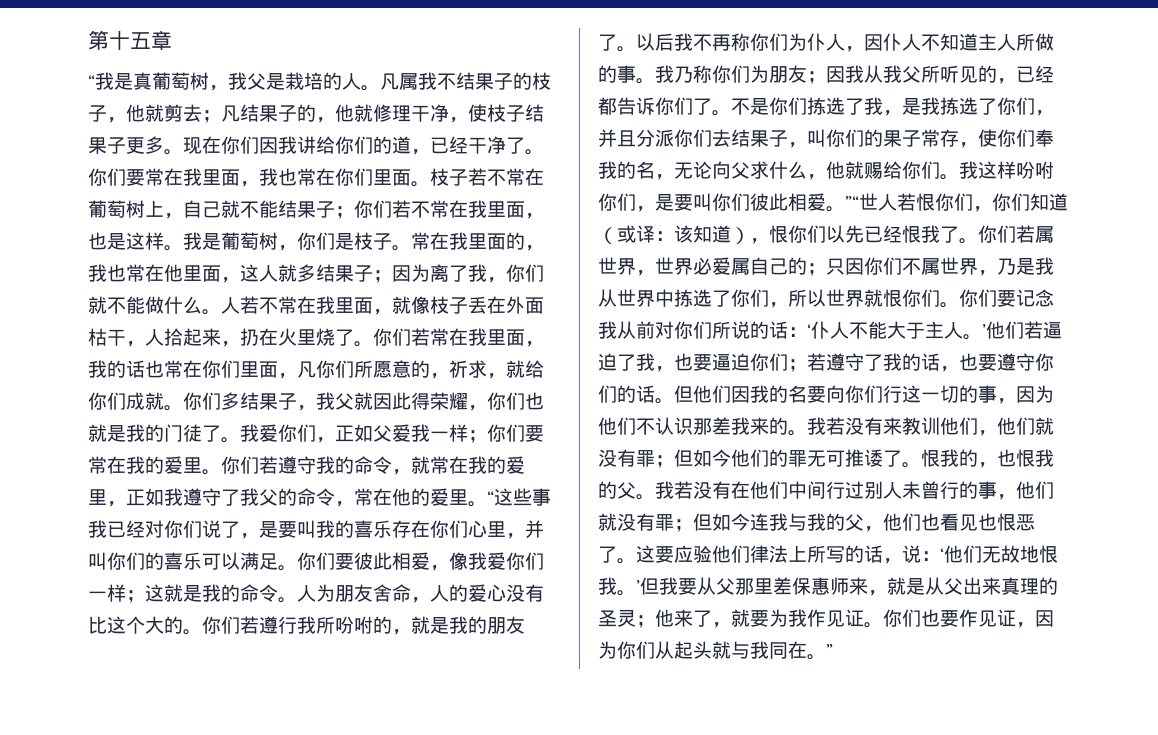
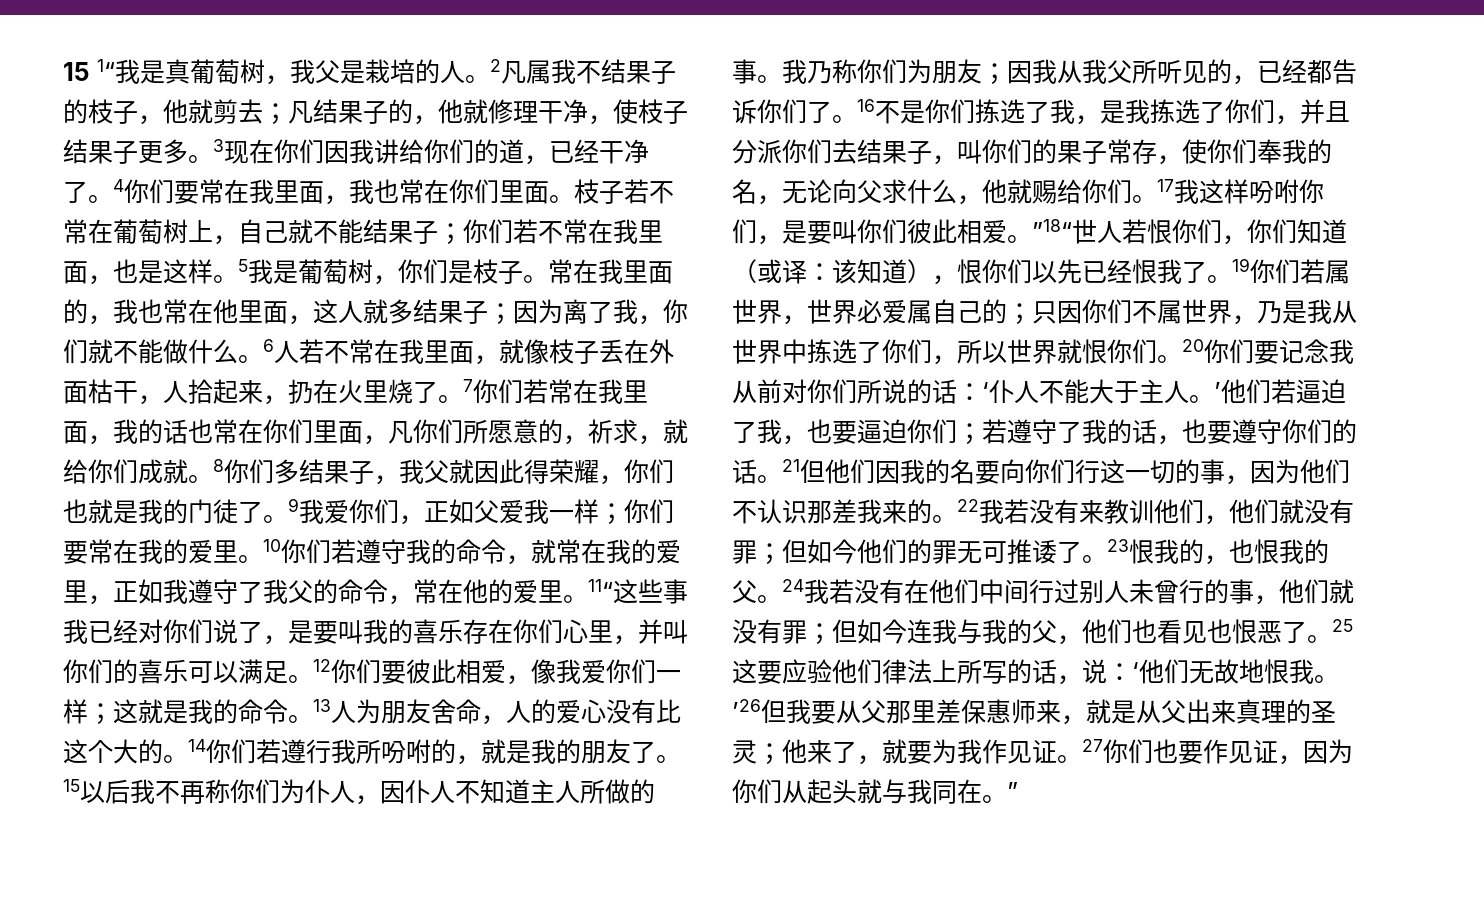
[88,30,172,50] [88,75,95,88] 第十五章 // “ -> [63,59,115,81] 15 1“
(380, 88) none -> [490,59,501,72] 2
(183, 152) none -> [213,139,224,152] 3
(544, 152) none -> [113,179,124,192] 4
(183, 248) none -> [238,259,248,272] 5
(221, 312) none -> [263,339,274,352] 6
(373, 344) none -> [463,379,473,392] 7
(183, 408) none -> [213,459,224,472] 8
(240, 440) none -> [288,498,299,512] 9
(221, 472) none -> [263,539,281,552] 10
[487,491,494,504] “ -> [588,579,613,601] 11“
(297, 568) none -> [313,659,331,672] 12
(297, 600) none -> [313,699,331,712] 13
(202, 632) none -> [188,739,206,752] 14
(636, 49) none -> [63,779,80,792] 15
(731, 113) none -> [857,99,875,112] 16
(959, 177) none -> [1157,179,1174,192] 17
[845,196,859,209] ”“ -> [1032,219,1072,241] ”18“
(978, 241) none -> [1232,258,1250,272] 19
(959, 305) none -> [1182,339,1204,352] 20
(674, 401) none -> [782,459,800,472] 21
(807, 433) none -> [957,499,979,512] 22
(921, 465) none -> [1107,539,1129,552] 23
(655, 497) none -> [782,579,804,592] 24
(636, 561) none -> [1332,619,1353,632] 25
[636,580,640,593] ’ -> [732,699,761,721] ’26
(883, 625) none -> [1082,739,1103,752] 27

